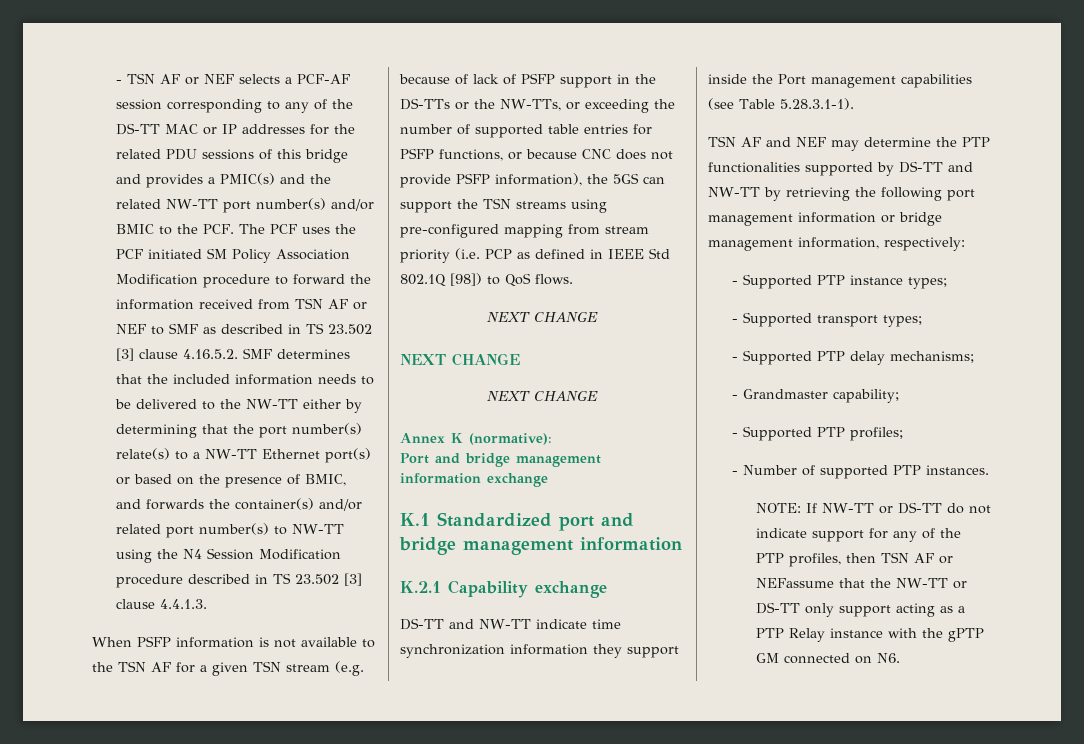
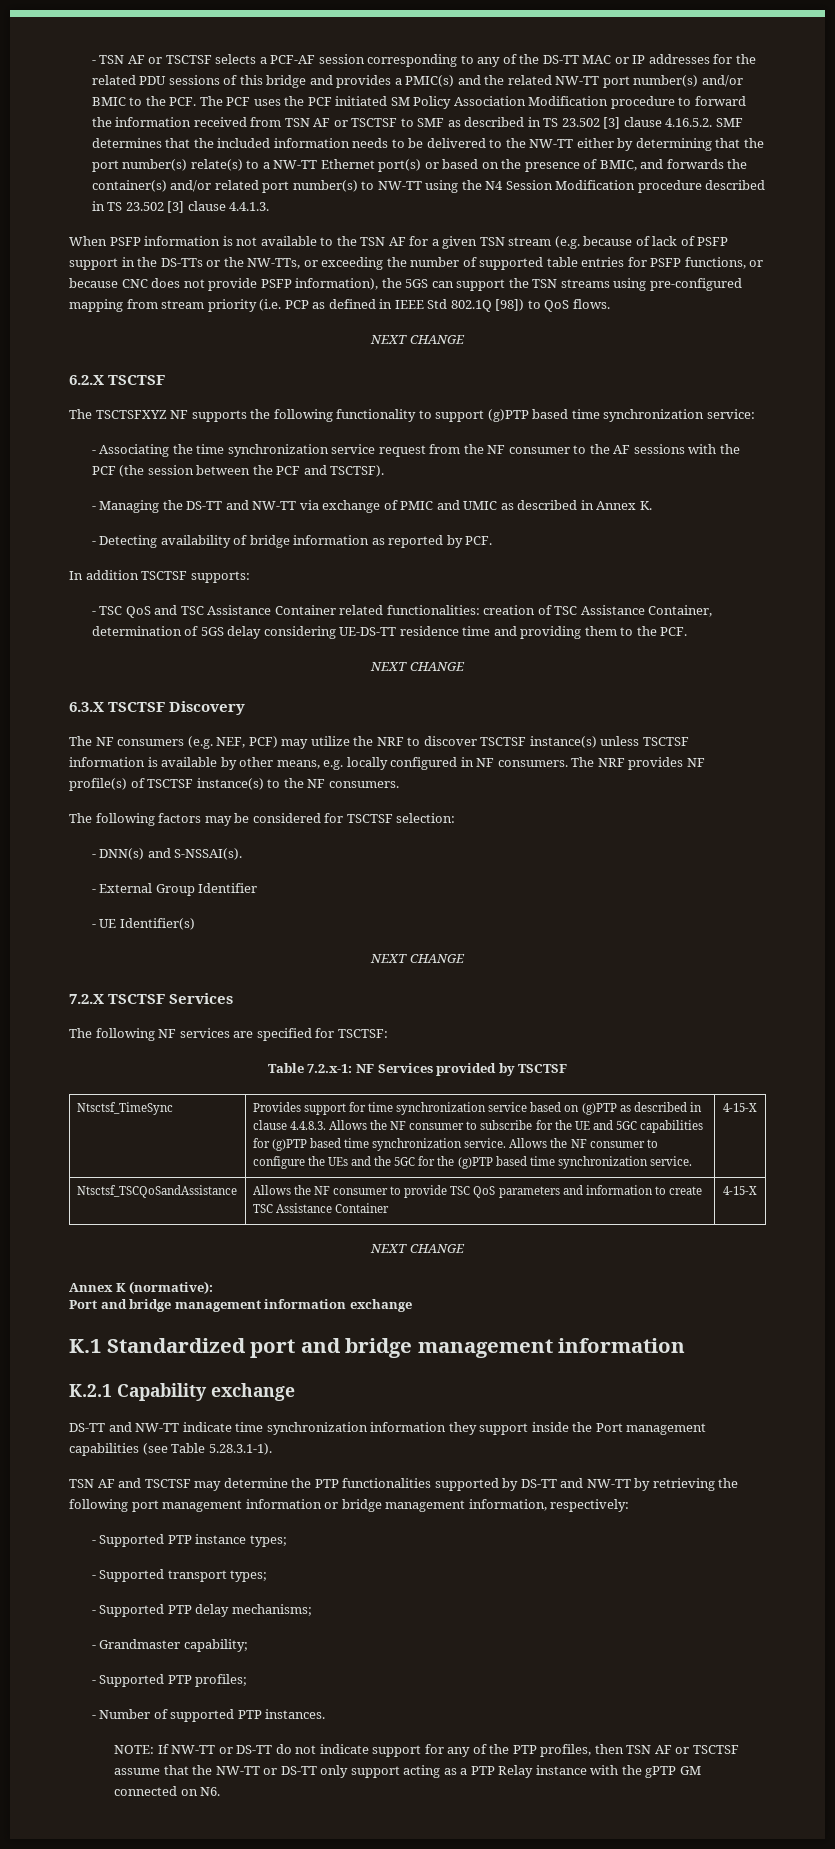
[204,74,235,84] NEF -> [165,55,212,64] TSCTSF
[116,324,147,334] NEF -> [351,118,398,127] TSCTSF
[400,353,520,366] NEXT CHANGE -> [69,375,166,385] [69,409,755,422] [91,444,740,457] [91,465,385,477] [91,500,652,513] [91,535,493,548] [69,570,250,583] [91,605,713,618] [91,626,688,639] [370,662,465,671] [69,701,246,715] [69,736,689,749] [69,757,705,770] [69,778,399,791] [69,813,456,826] [91,848,243,860] [91,883,258,896] [91,918,195,930] [370,954,465,963] [69,993,234,1004] [69,1028,388,1041] [267,1063,568,1076] [76,1102,173,1115] [252,1102,702,1115] [252,1120,704,1133] [252,1138,658,1151] [252,1156,693,1169] [723,1103,757,1112] [76,1185,237,1198] [252,1185,703,1198] [252,1203,389,1213] [723,1186,757,1195] 6.2.X TSCTSF // The TSCTSFXYZ NF supports the following functionality to support (g)PTP based time synchronization service: // - Associating the time synchronization service request from the NF consumer to the AF sessions with the PCF (the session between the PCF and TSCTSF). // - Managing the DS-TT and NW-TT via exchange of PMIC and UMIC as described in Annex K. // - Detecting availability of bridge information as reported by PCF. // In addition TSCTSF supports: // - TSC QoS and TSC Assistance Container related functionalities: creation of TSC Assistance Container, determination of 5GS delay considering UE-DS-TT residence time and providing them to the PCF. // NEXT CHANGE // 6.3.X TSCTSF Discovery // The NF consumers (e.g. NEF, PCF) may utilize the NRF to discover TSCTSF instance(s) unless TSCTSF information is available by other means, e.g. locally configured in NF consumers. The NRF provides NF profile(s) of TSCTSF instance(s) to the NF consumers. // The following factors may be considered for TSCTSF selection: // - DNN(s) and S-NSSAI(s). // - External Group Identifier // - UE Identifier(s) // NEXT CHANGE // 7.2.X TSCTSF Services // The following NF services are specified for TSCTSF: // Table 7.2.x-1: NF Services provided by TSCTSF // Ntsctsf_TimeSync | Provides support for time synchronization service based on (g)PTP as described in clause 4.4.8.3. Allows the NF consumer to subscribe for the UE and 5GC capabilities for (g)PTP based time synchronization service. Allows the NF consumer to configure the UEs and the 5GC for the (g)PTP based time synchronization service. | 4-15-X // Ntsctsf_TSCQoSandAssistance | Allows the NF consumer to provide TSC QoS parameters and information to create TSC Assistance Container | 4-15-X
[796,137,826,147] NEF -> [144,1479,191,1488] TSCTSF
[756,578,835,588] NEFassume -> [692,1745,739,1754] [114,1768,161,1775] TSCTSF assume

